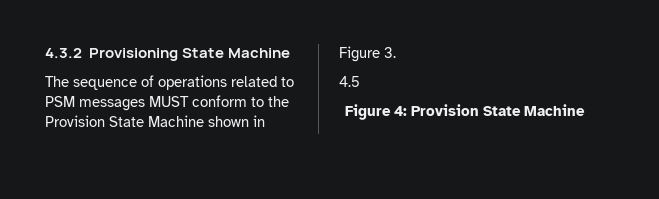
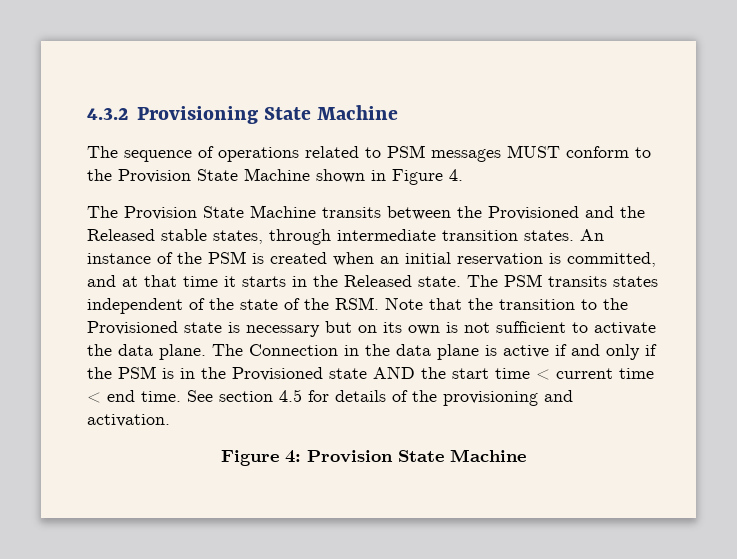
[384,47,396,58] [339,76,360,87] 3. // 4.5 -> [449,169,463,181] [87,205,645,220] [87,229,604,245] [87,251,656,267] [87,274,658,287] [87,297,628,314] [87,321,656,337] [87,344,657,360] [87,366,654,381] [87,389,573,406] [87,414,170,427] 4. // The Provision State Machine transits between the Provisioned and the Released stable states, through intermediate transition states. An instance of the PSM is created when an initial reservation is committed, and at that time it starts in the Released state. The PSM transits states independent of the state of the RSM. Note that the transition to the Provisioned state is necessary but on its own is not sufficient to activate the data plane. The Connection in the data plane is active if and only if the PSM is in the Provisioned state AND the start time < current time < end time. See section 4.5 for details of the provisioning and activation.

